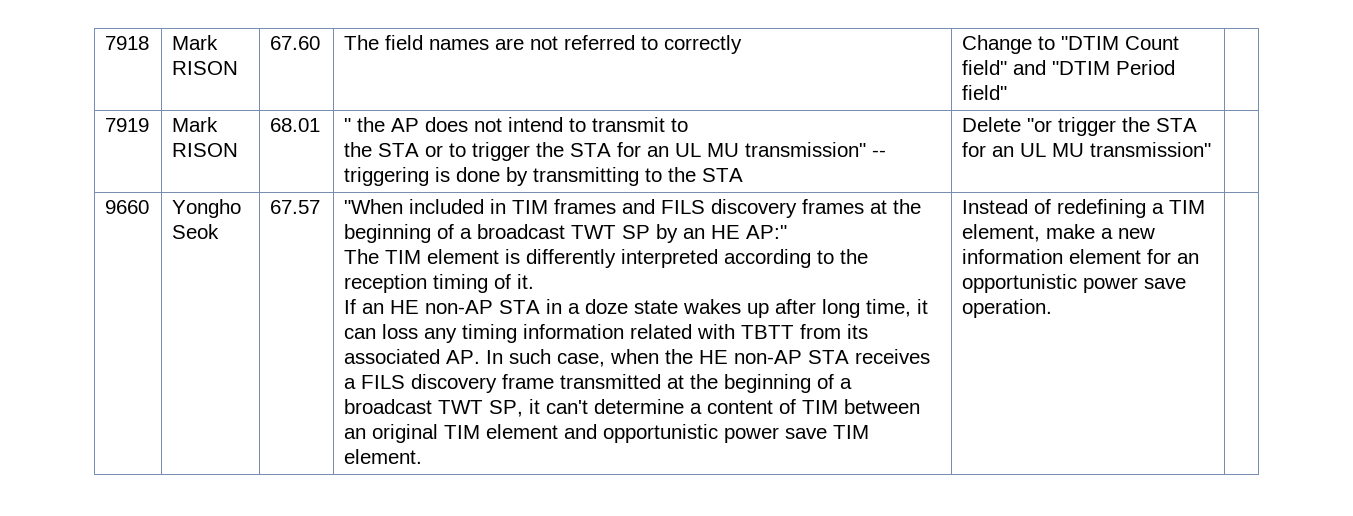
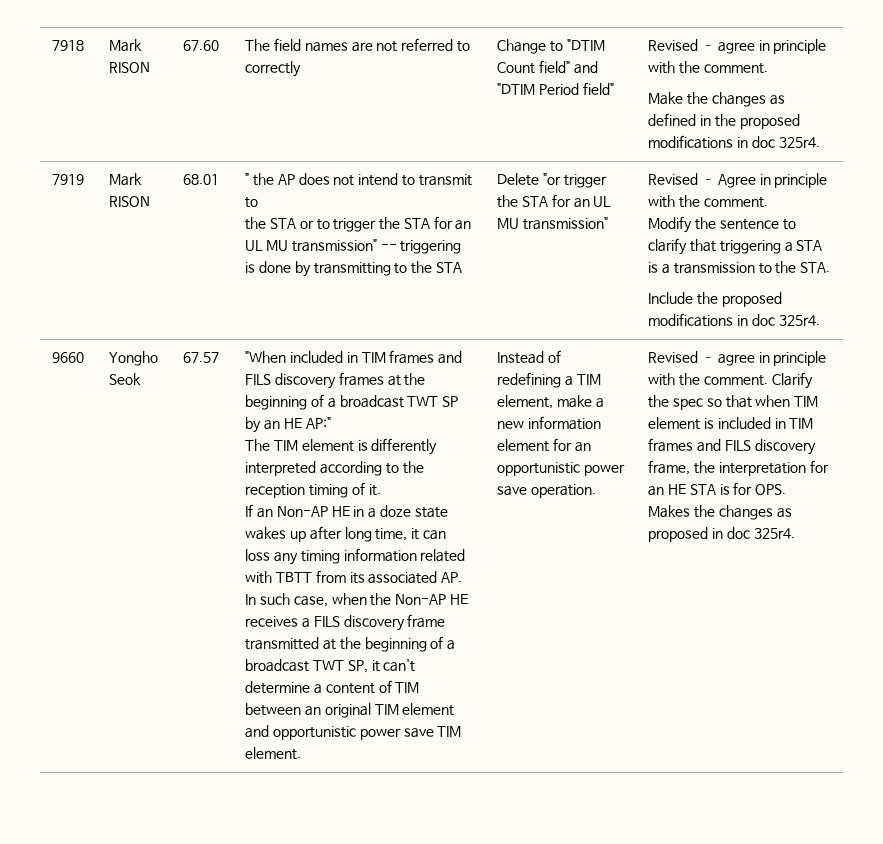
(1008, 92) none -> [648,39,827,54] [648,61,768,74] [648,92,785,107] [648,113,800,129] [648,135,820,149] Revised – agree in principle with the comment. // Make the changes as defined in the proposed modifications in doc 325r4.
(1212, 149) none -> [648,173,828,188] [648,195,768,208] [648,216,796,233] [648,238,823,255] [648,261,831,274] [648,292,782,307] [648,313,820,327] Revised – Agree in principle with the comment. // Modify the sentence to clarify that triggering a STA is a transmission to the STA. // Include the proposed modifications in doc 325r4.
[390,300,541,314] HE non-AP STA -> [276,506,350,517] Non-AP HE
[699,350,850,364] HE non-AP STA -> [395,594,468,605] Non-AP HE
(1053, 308) none -> [648,351,827,366] [648,372,813,389] [648,395,819,410] [648,417,814,430] [648,438,816,455] [648,460,829,476] [648,482,787,496] [648,505,792,520] [648,527,795,542] Revised – agree in principle with the comment. Clarify the spec so that when TIM element is included in TIM frames and FILS discovery frame, the interpretation for an HE STA is for OPS. Makes the changes as proposed in doc 325r4.

